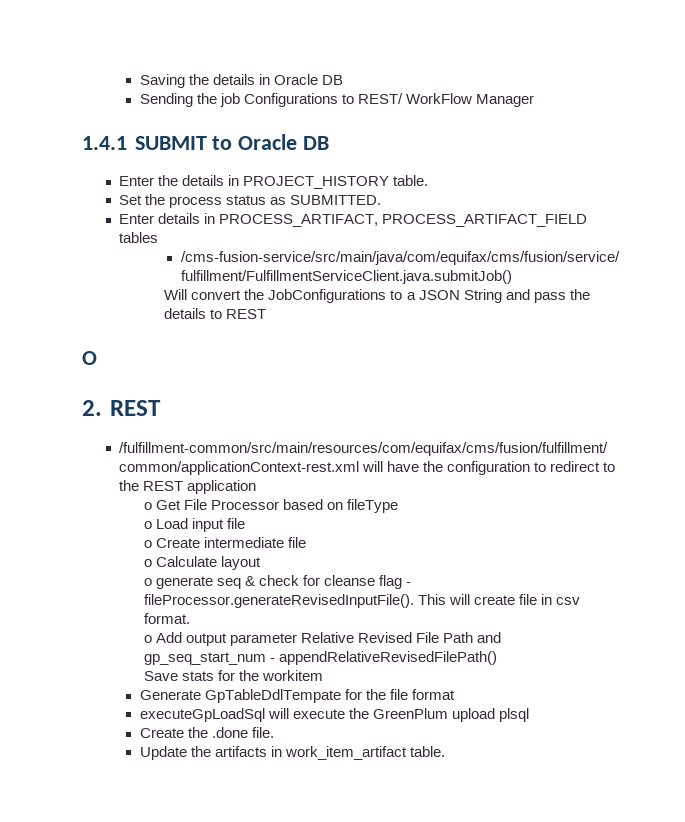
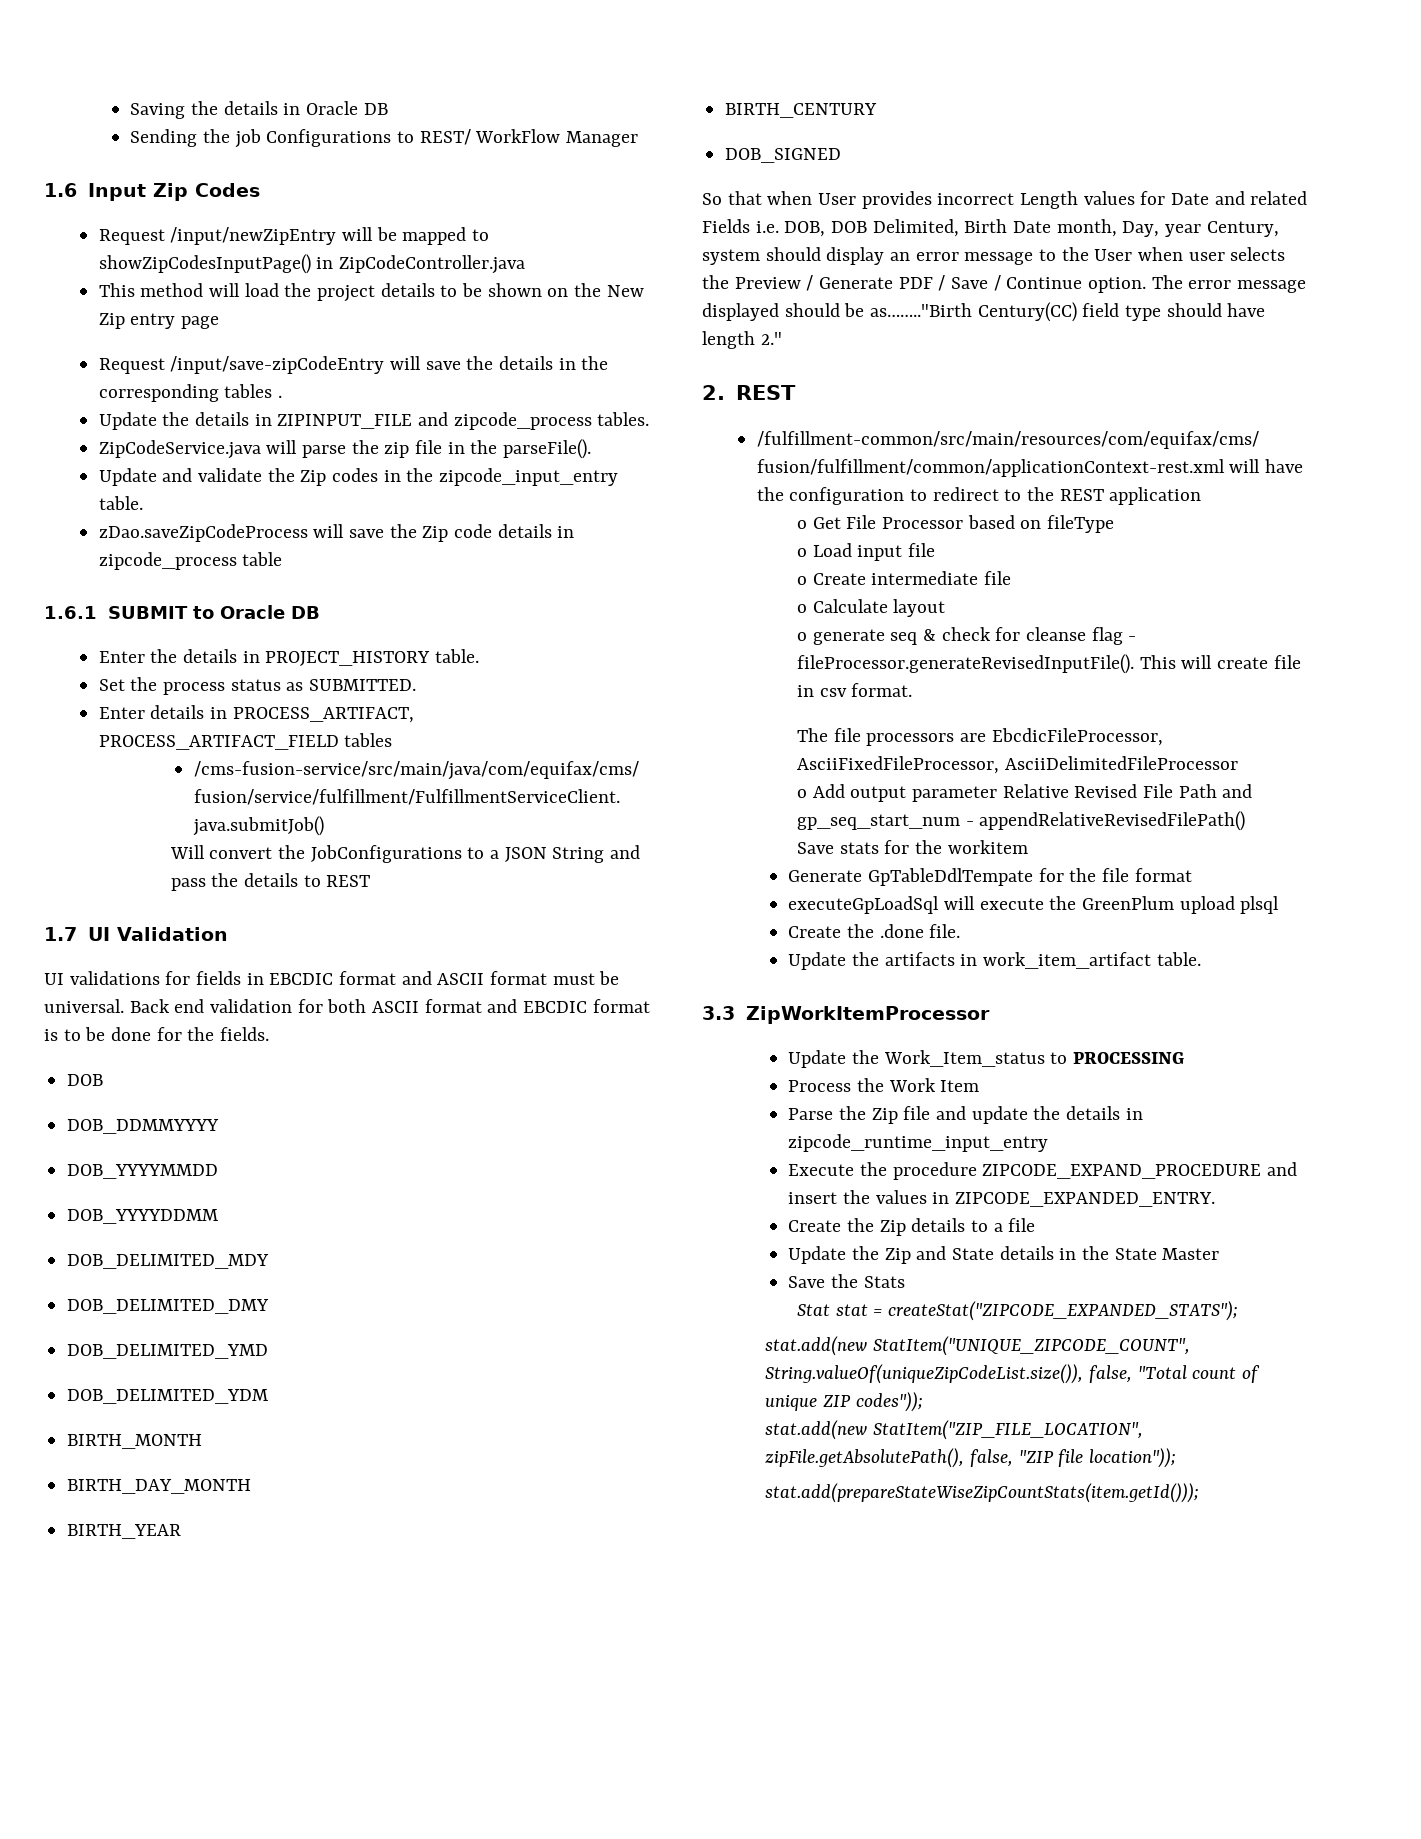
[82,136,127,150] 1.4.1 -> [44,183,260,201] [98,227,490,245] [98,254,526,274] [98,283,644,302] [98,313,220,329] [98,356,609,374] [98,384,283,402] [98,412,650,430] [98,439,592,459] [98,468,619,486] [98,496,143,510] [98,524,575,542] [98,552,283,570] [44,606,97,619] 1.6 Input Zip Codes // Request /input/newZipEntry will be mapped to showZipCodesInputPage() in ZipCodeController.java // This method will load the project details to be shown on the New Zip entry page // Request /input/save-zipCodeEntry will save the details in the corresponding tables . // Update the details in ZIPINPUT_FILE and zipcode_process tables. // ZipCodeService.java will parse the zip file in the parseFile(). // Update and validate the Zip codes in the zipcode_input_entry table. // zDao.saveZipCodeProcess will save the Zip code details in zipcode_process table // 1.6.1
[82,351,97,365] O -> [44,927,229,941] [44,971,620,985] [44,999,650,1013] [44,1027,270,1041] [67,1074,104,1086] [67,1119,220,1134] [67,1164,219,1179] [67,1209,219,1224] [67,1254,270,1269] [67,1299,270,1314] [67,1344,269,1359] [67,1389,269,1404] [67,1434,203,1449] [67,1479,252,1494] [67,1524,182,1539] [725,103,878,118] [725,148,842,163] [702,191,1308,209] [702,219,1279,237] [702,247,1286,265] [702,275,1307,293] [702,302,1266,322] [702,331,782,349] 1.7 UI Validation // UI validations for fields in EBCDIC format and ASCII format must be universal. Back end validation for both ASCII format and EBCDIC format is to be done for the fields. // DOB // DOB_DDMMYYYY // DOB_YYYYMMDD // DOB_YYYYDDMM // DOB_DELIMITED_MDY // DOB_DELIMITED_DMY // DOB_DELIMITED_YMD // DOB_DELIMITED_YDM // BIRTH_MONTH // BIRTH_DAY_MONTH // BIRTH_YEAR // BIRTH_CENTURY // DOB_SIGNED // So that when User provides incorrect Length values for Date and related Fields i.e. DOB, DOB Delimited, Birth Date month, Day, year Century, system should display an error message to the User when user selects the Preview / Generate PDF / Save / Continue option. The error message displayed should be as…….."Birth Century(CC) field type should have length 2."
(190, 618) none -> [797,728,1163,746] [797,756,1238,774] // The file processors are EbcdicFileProcessor, AsciiFixedFileProcessor, AsciiDelimitedFileProcessor
(445, 751) none -> [702,1006,991,1024] [788,1050,1185,1068] [788,1078,980,1092] [788,1106,1143,1124] [788,1134,1049,1152] [788,1162,1298,1180] [788,1190,1216,1207] [788,1218,1036,1236] [788,1246,1220,1264] [788,1274,905,1288] [797,1301,1239,1321] [765,1336,1191,1356] [765,1364,1261,1384] [765,1392,923,1412] [765,1420,1144,1440] [765,1448,1177,1468] [765,1483,1200,1503] // 3.3 ZipWorkItemProcessor // Update the Work_Item_status to PROCESSING // Process the Work Item // Parse the Zip file and update the details in zipcode_runtime_input_entry // Execute the procedure ZIPCODE_EXPAND_PROCEDURE and insert the values in ZIPCODE_EXPANDED_ENTRY. // Create the Zip details to a file // Update the Zip and State details in the State Master // Save the Stats // Stat stat = createStat("ZIPCODE_EXPANDED_STATS"); // stat.add(new StatItem("UNIQUE_ZIPCODE_COUNT", String.valueOf(uniqueZipCodeList.size()), false, "Total count of unique ZIP codes")); // stat.add(new StatItem("ZIP_FILE_LOCATION", zipFile.getAbsolutePath(), false, "ZIP file location")); // stat.add(prepareStateWiseZipCountStats(item.getId()));

